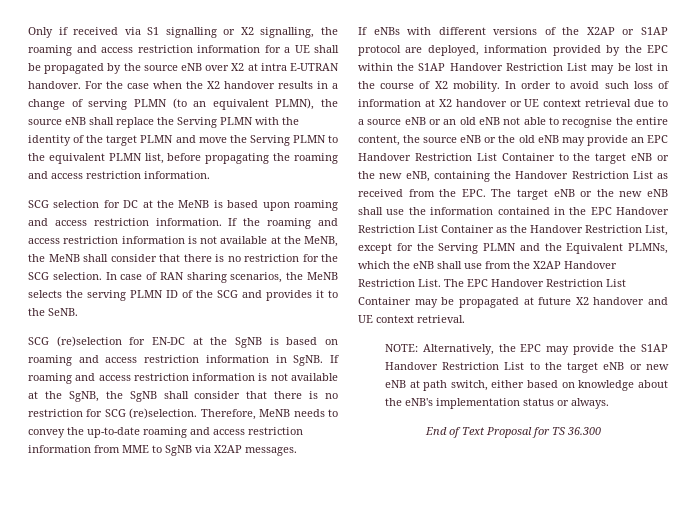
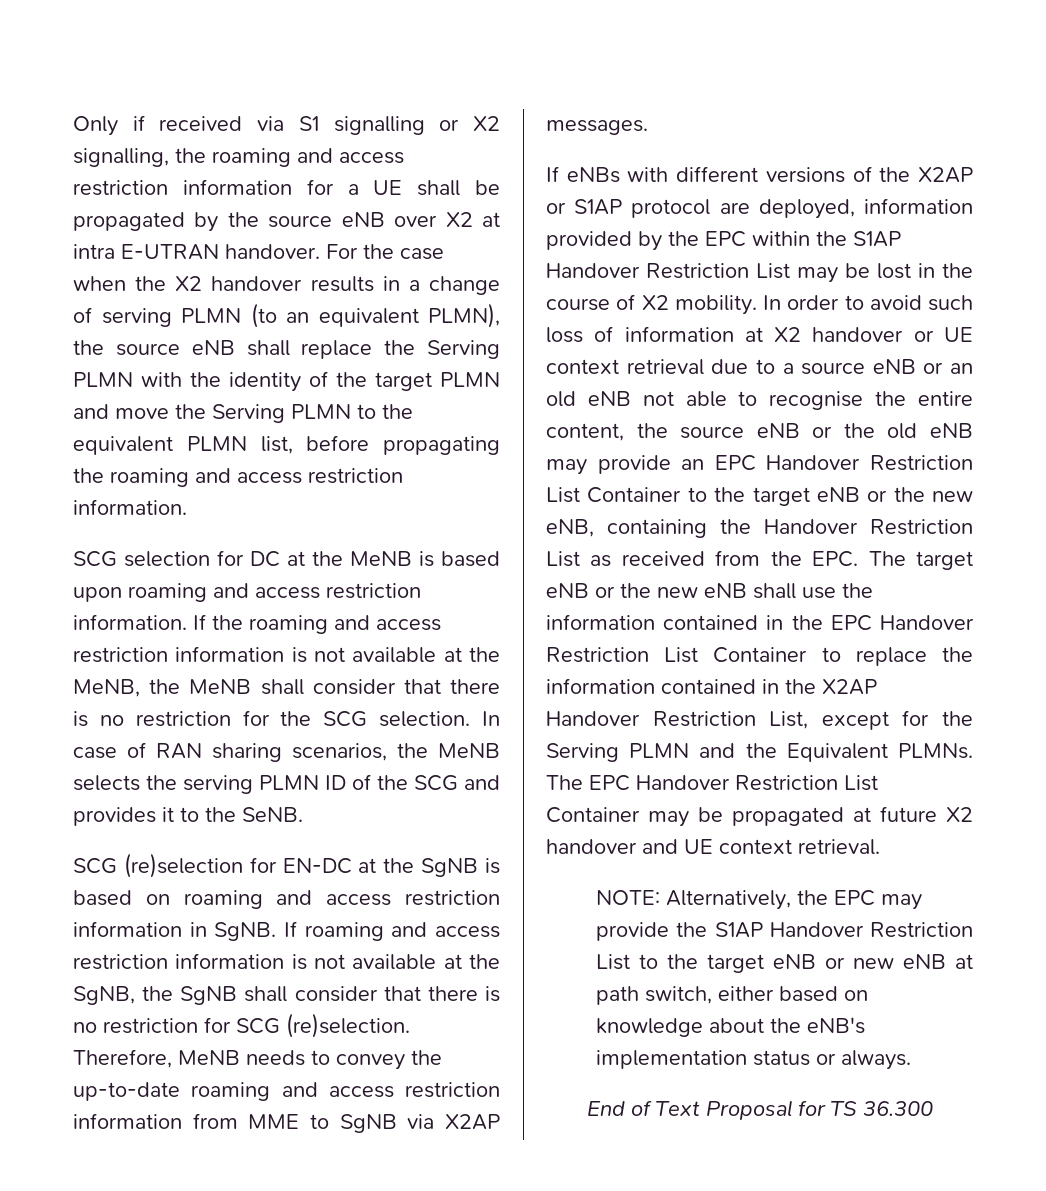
[496,225,527,233] as the -> [821,647,973,666] [546,678,877,695] to replace the information contained in the X2AP
[628,243,668,254] [358,261,617,269] [358,279,441,287] PLMNs, which the eNB shall use from the X2AP Handover Restriction List. -> [898,743,973,759] PLMNs.

